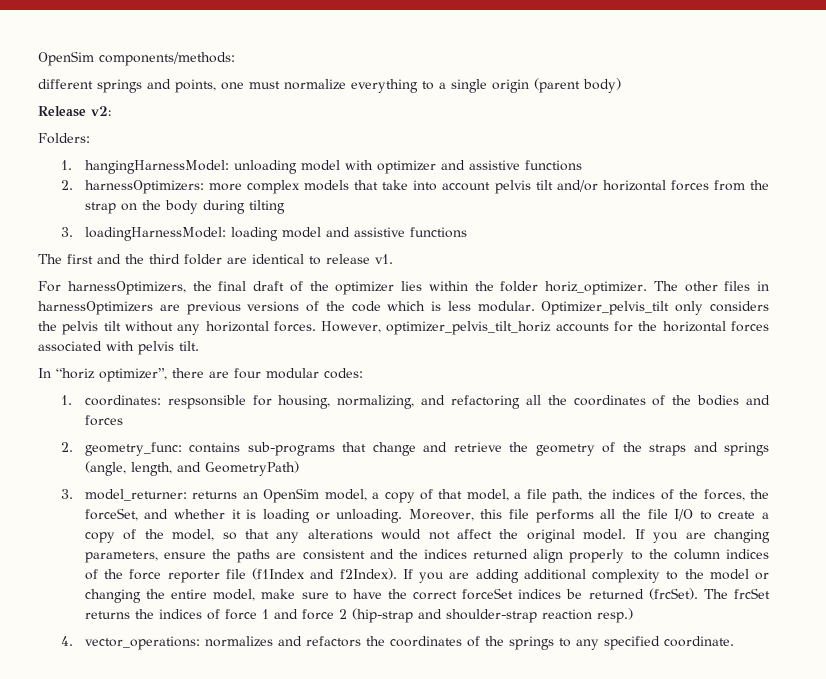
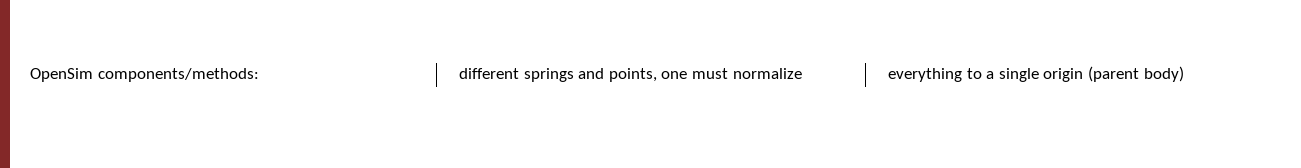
[38,106,111,117] [38,133,90,144] [61,160,582,174] [61,180,770,194] [84,200,285,214] [61,227,467,241] [38,254,393,265] [38,281,769,295] [38,301,769,315] [38,321,769,335] [38,341,199,355] [38,368,363,382] [61,395,770,409] [84,415,123,426] [61,442,769,456] [84,461,299,476] [61,488,770,503] [84,508,769,523] [84,529,771,543] [84,549,769,563] [84,568,769,583] [84,588,771,603] [84,608,633,623] [61,636,734,650] // Release v2: // Folders: // 1. hangingHarnessModel: unloading model with optimizer and assistive functions // 2. harnessOptimizers: more complex models that take into account pelvis tilt and/or horizontal forces from the strap on the body during tilting // 3. loadingHarnessModel: loading model and assistive functions // The first and the third folder are identical to release v1. // For harnessOptimizers, the final draft of the optimizer lies within the folder horiz_optimizer. The other files in harnessOptimizers are previous versions of the code which is less modular. Optimizer_pelvis_tilt only considers the pelvis tilt without any horizontal forces. However, optimizer_pelvis_tilt_horiz accounts for the horizontal forces associated with pelvis tilt. // In “horiz optimizer”, there are four modular codes: // 1. coordinates: respsonsible for housing, normalizing, and refactoring all the coordinates of the bodies and forces // 2. geometry_func: contains sub-programs that change and retrieve the geometry of the straps and springs (angle, length, and GeometryPath) // 3. model_returner: returns an OpenSim model, a copy of that model, a file path, the indices of the forces, the forceSet, and whether it is loading or unloading. Moreover, this file performs all the file I/O to create a copy of the model, so that any alterations would not affect the original model. If you are changing parameters, ensure the paths are consistent and the indices returned align properly to the column indices of the force reporter file (f1Index and f2Index). If you are adding additional complexity to the model or changing the entire model, make sure to have the correct forceSet indices be returned (frcSet). The frcSet returns the indices of force 1 and force 2 (hip-strap and shoulder-strap reaction resp.) // 4. vector_operations: normalizes and refactors the coordinates of the springs to any specified coordinate. -> (1184, 74) none

